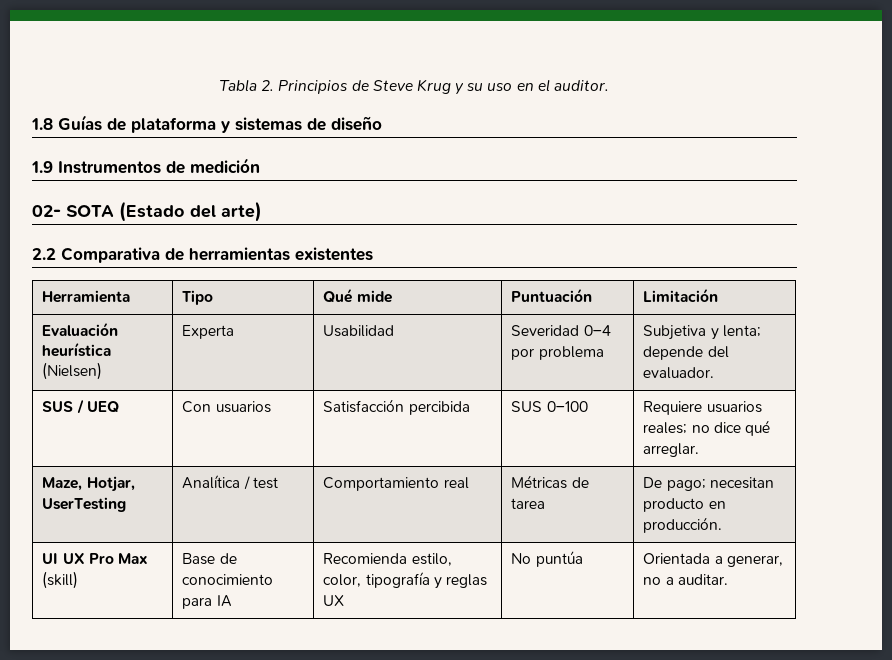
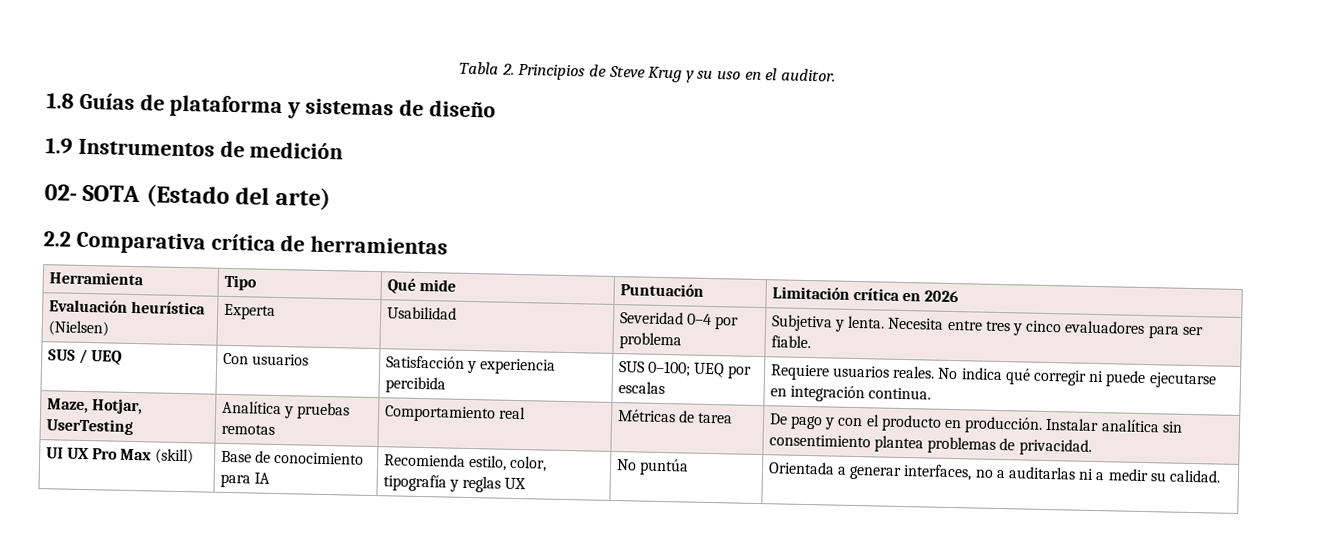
(160, 255) none -> [210,233,276,251] crítica
[295,247,373,261] existentes -> (449, 245) none
(719, 295) none -> [853,287,960,303] crítica en 2026
[722,325,761,337] [643,346,729,360] [643,367,715,379] lenta; depende del evaluador. -> [847,315,1204,339] [770,335,811,349] lenta. Necesita entre tres y cinco evaluadores para ser fiable.
(405, 406) none -> [466,358,557,375] y experiencia
[546,401,588,412] [643,401,762,415] [643,420,770,436] [643,443,700,457] 0–100 | Requiere usuarios reales; no dice qué arreglar. -> [647,360,753,379] [617,381,665,395] [769,364,1217,389] [769,384,932,403] 0–100; UEQ por escalas | Requiere usuarios reales. No indica qué corregir ni puede ejecutarse en integración continua.
[243,476,278,490] / test -> [283,402,351,420] [220,423,275,435] y pruebas remotas
[666,477,774,491] pago; necesitan -> [790,414,880,430] pago y con el
(723, 525) none -> [1045,417,1183,433] [768,434,1092,456] Instalar analítica sin consentimiento plantea problemas de privacidad.
[726,555,783,567] [643,574,728,585] generar, no a auditar. -> [849,464,1221,483] generar interfaces, no a auditarlas ni a medir su calidad.

